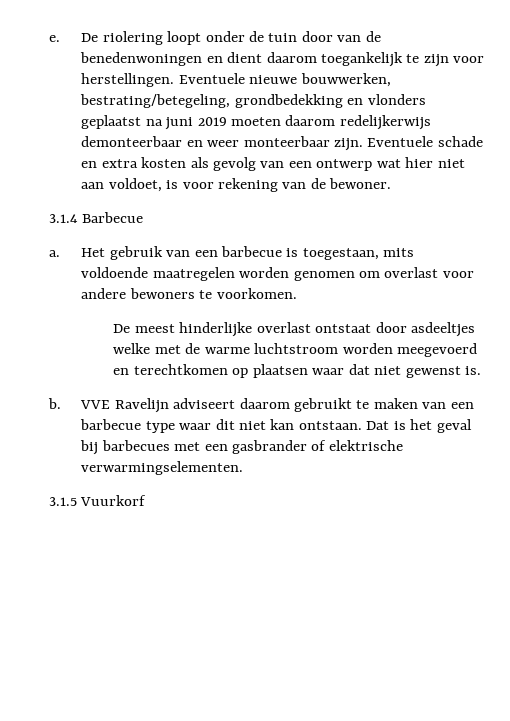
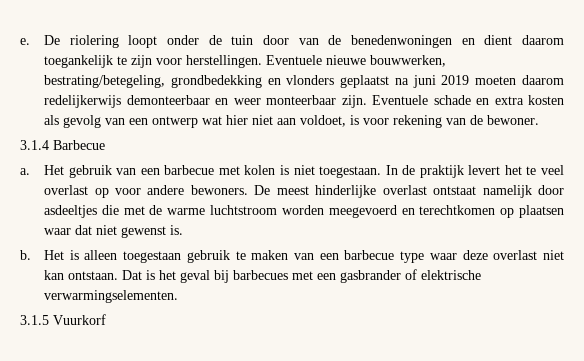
[286,248,415,260] [81,267,474,281] [81,288,297,299] is toegestaan, mits voldoende maatregelen worden genomen om overlast voor andere bewoners te voorkomen. // -> [218,165,564,178] [44,185,248,198] met kolen is niet toegestaan. In de praktijk levert het te veel overlast op voor andere bewoners.
(372, 328) none -> [482,185,532,198] namelijk
[113,343,151,354] welke -> [101,205,119,215] die
[80,398,352,413] VVE Ravelijn adviseert daarom gebruikt -> [44,250,230,263] Het is alleen toegestaan gebruik
[215,419,235,430] dit -> [462,250,538,260] deze overlast

